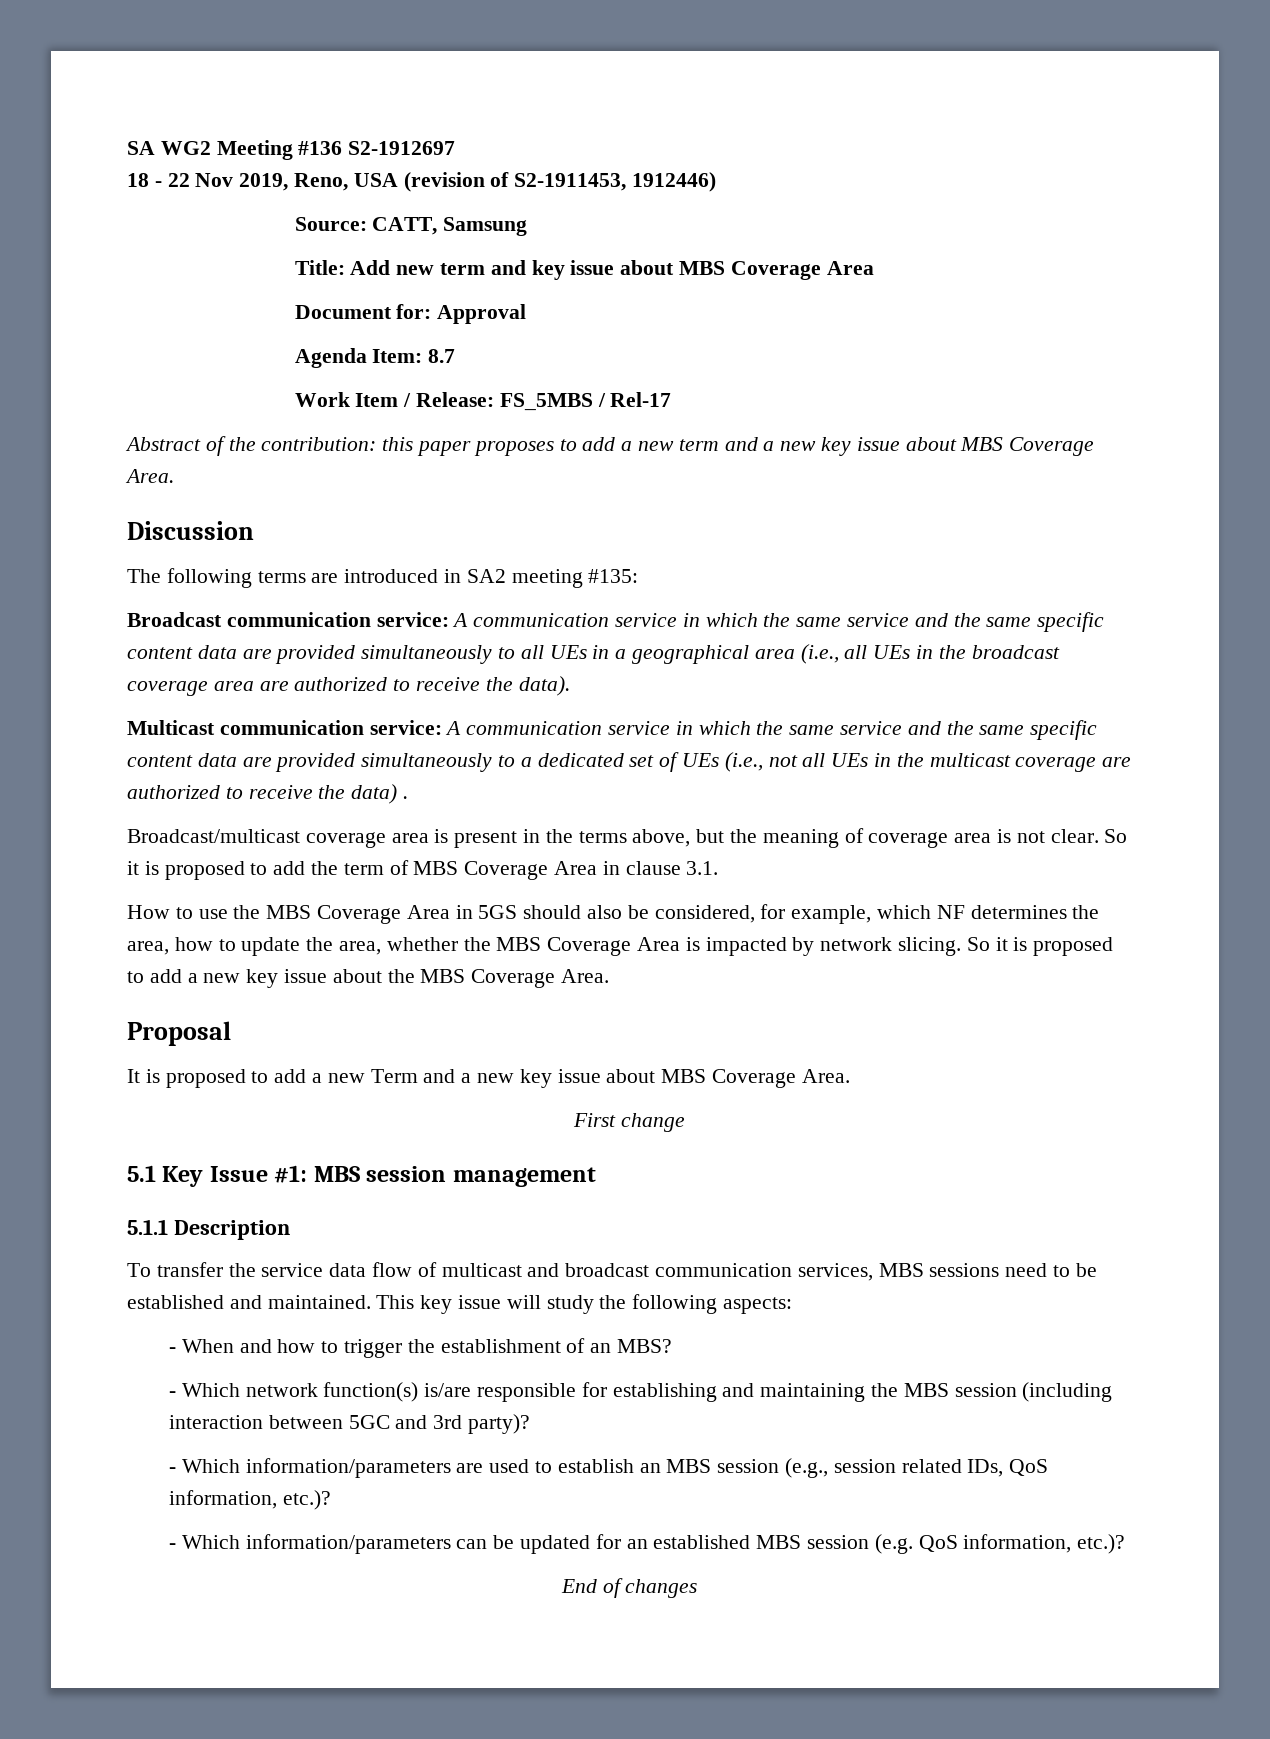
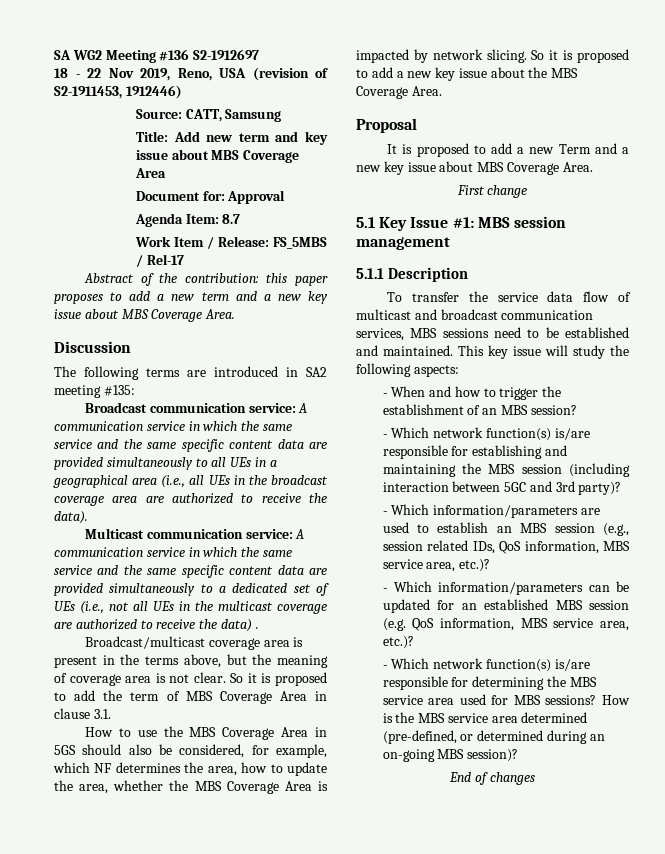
[616,1339,672,1353] MBS? -> [500,405,577,415] MBS session?
(277, 1499) none -> [603,541,630,551] [382,559,456,572] MBS service area,
[1077,1534,1126,1554] etc.)? -> [520,618,629,631] [382,636,414,649] [382,658,590,672] [382,676,597,690] [382,694,630,705] [382,712,588,723] [382,730,605,744] [382,749,519,762] MBS service area, etc.)? // - Which network function(s) is/are responsible for determining the MBS service area used for MBS sessions? How is the MBS service area determined (pre-defined, or determined during an on-going MBS session)?

